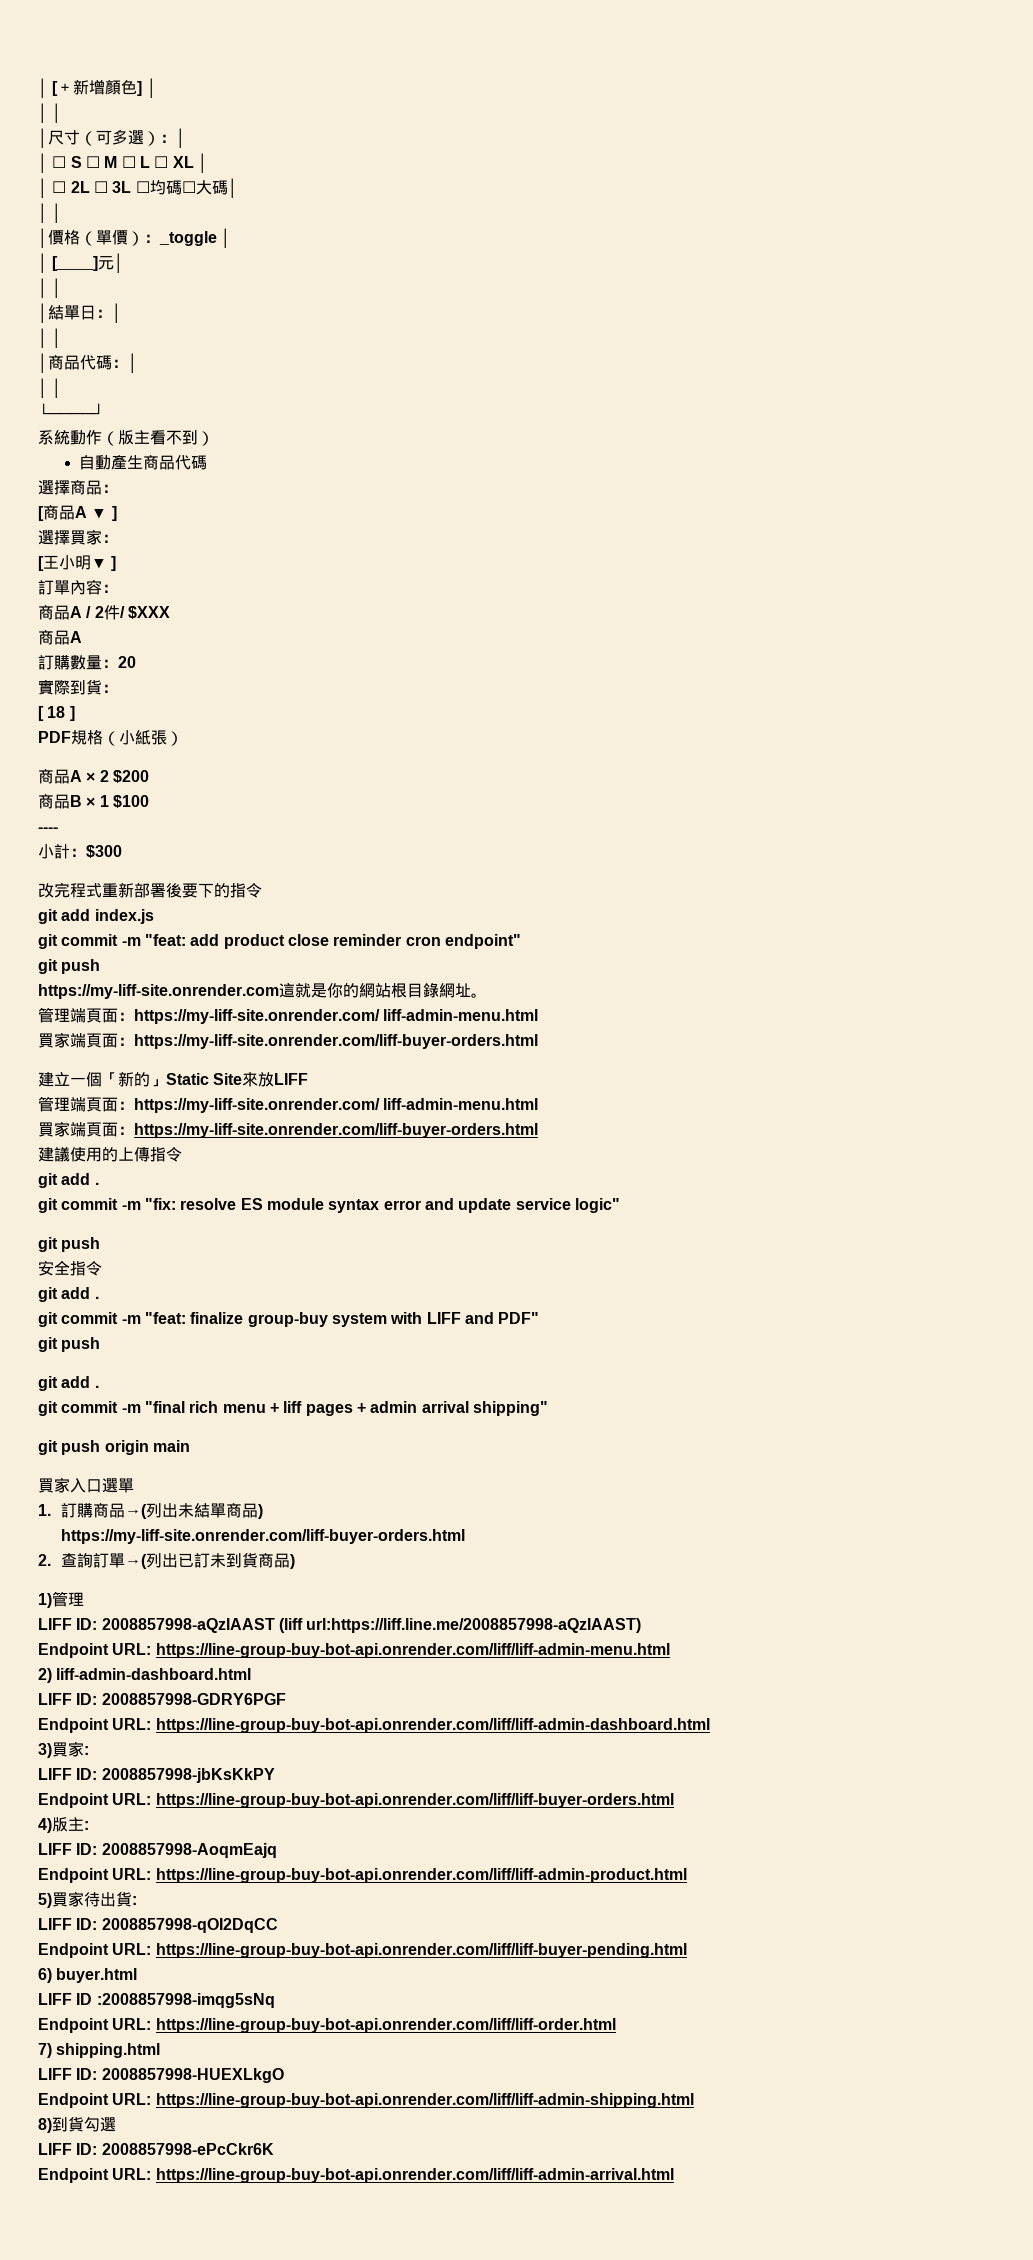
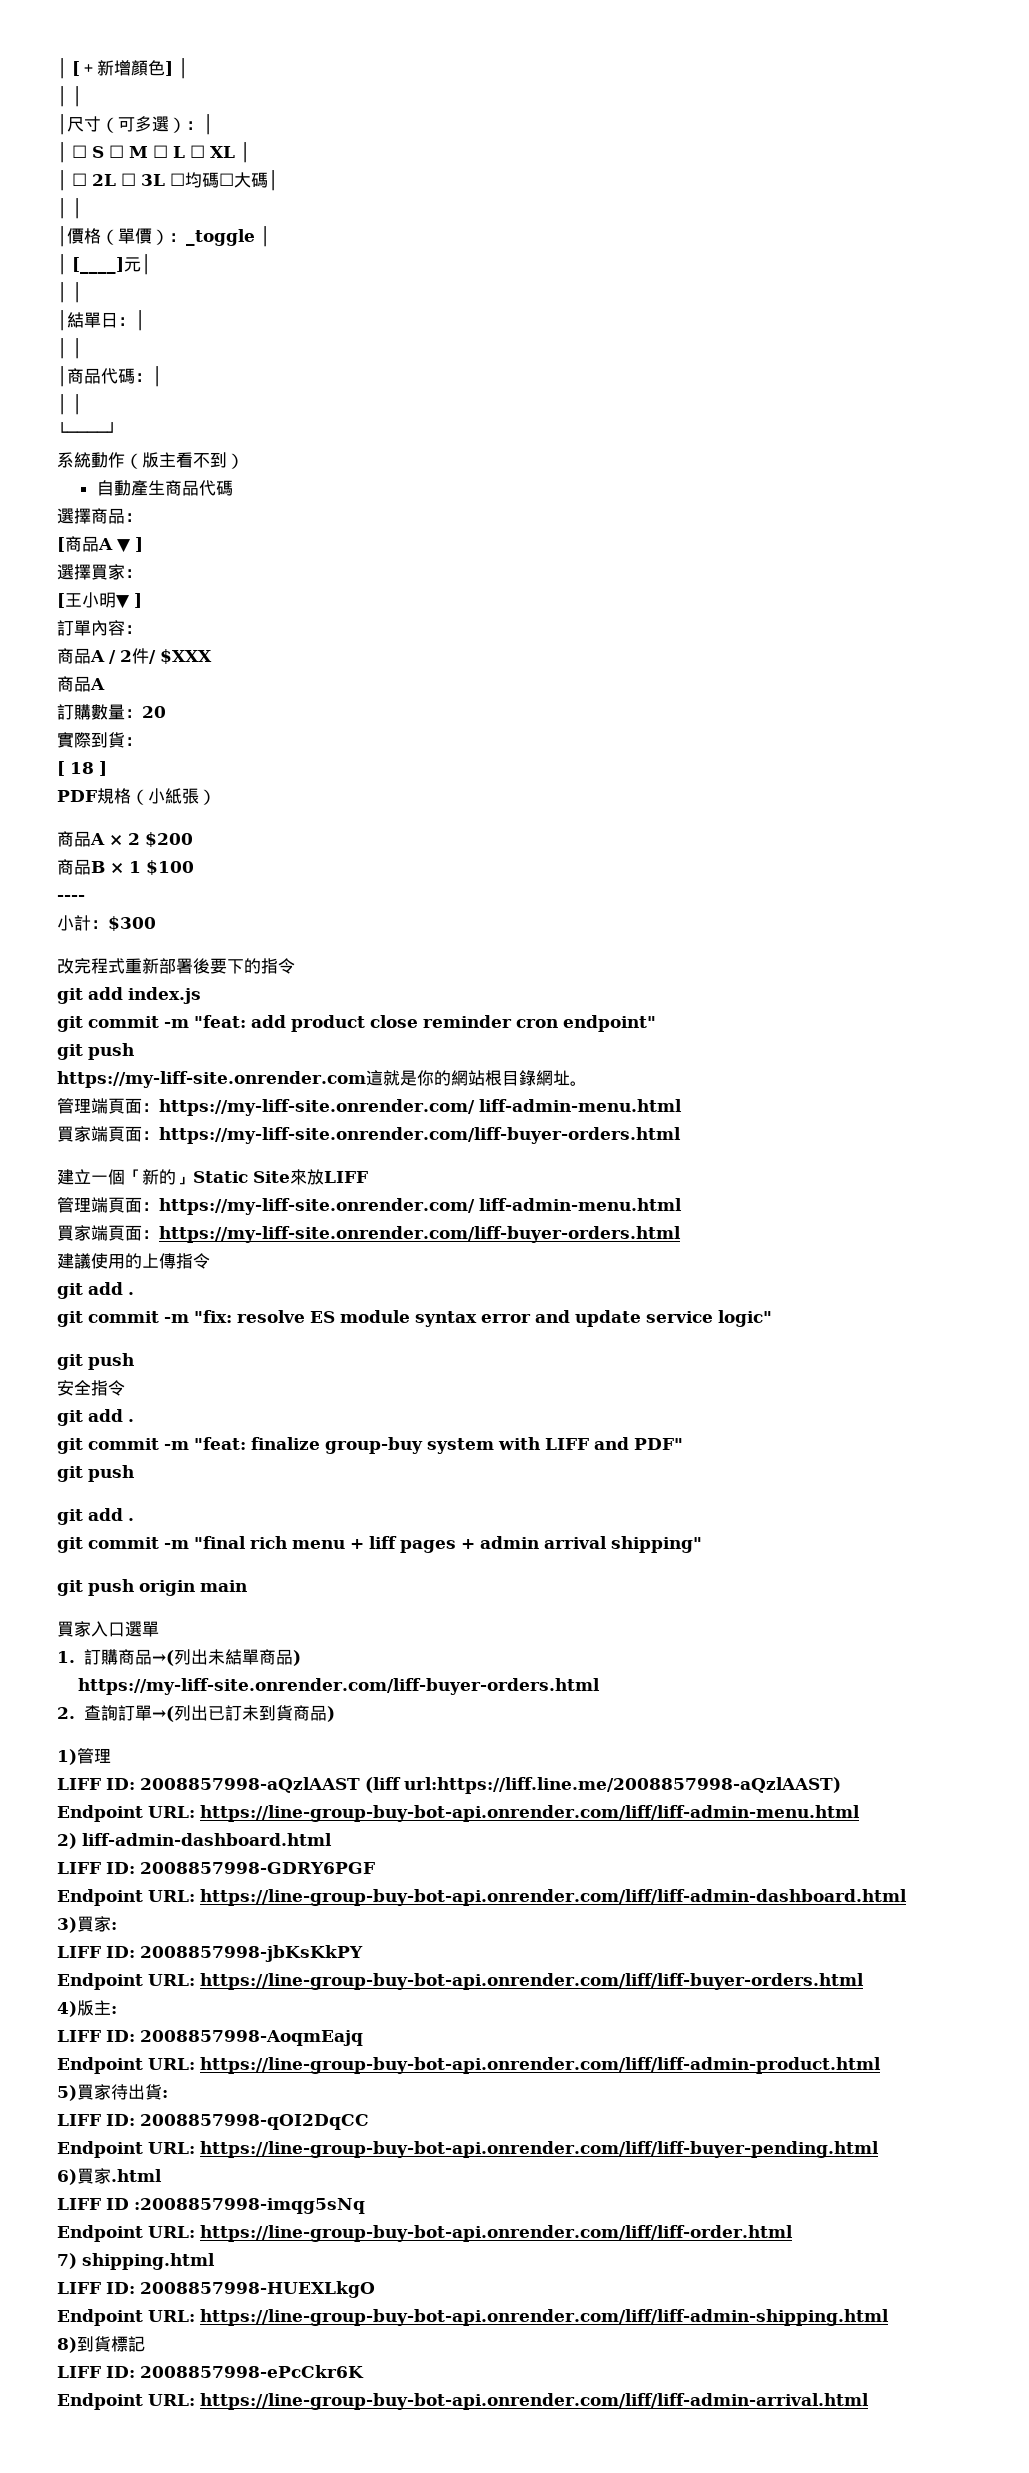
[56,1968,138,1983] buyer.html -> [77,2168,162,2184] 買家.html
[84,2117,116,2132] 勾選 -> [111,2336,145,2352] 標記

